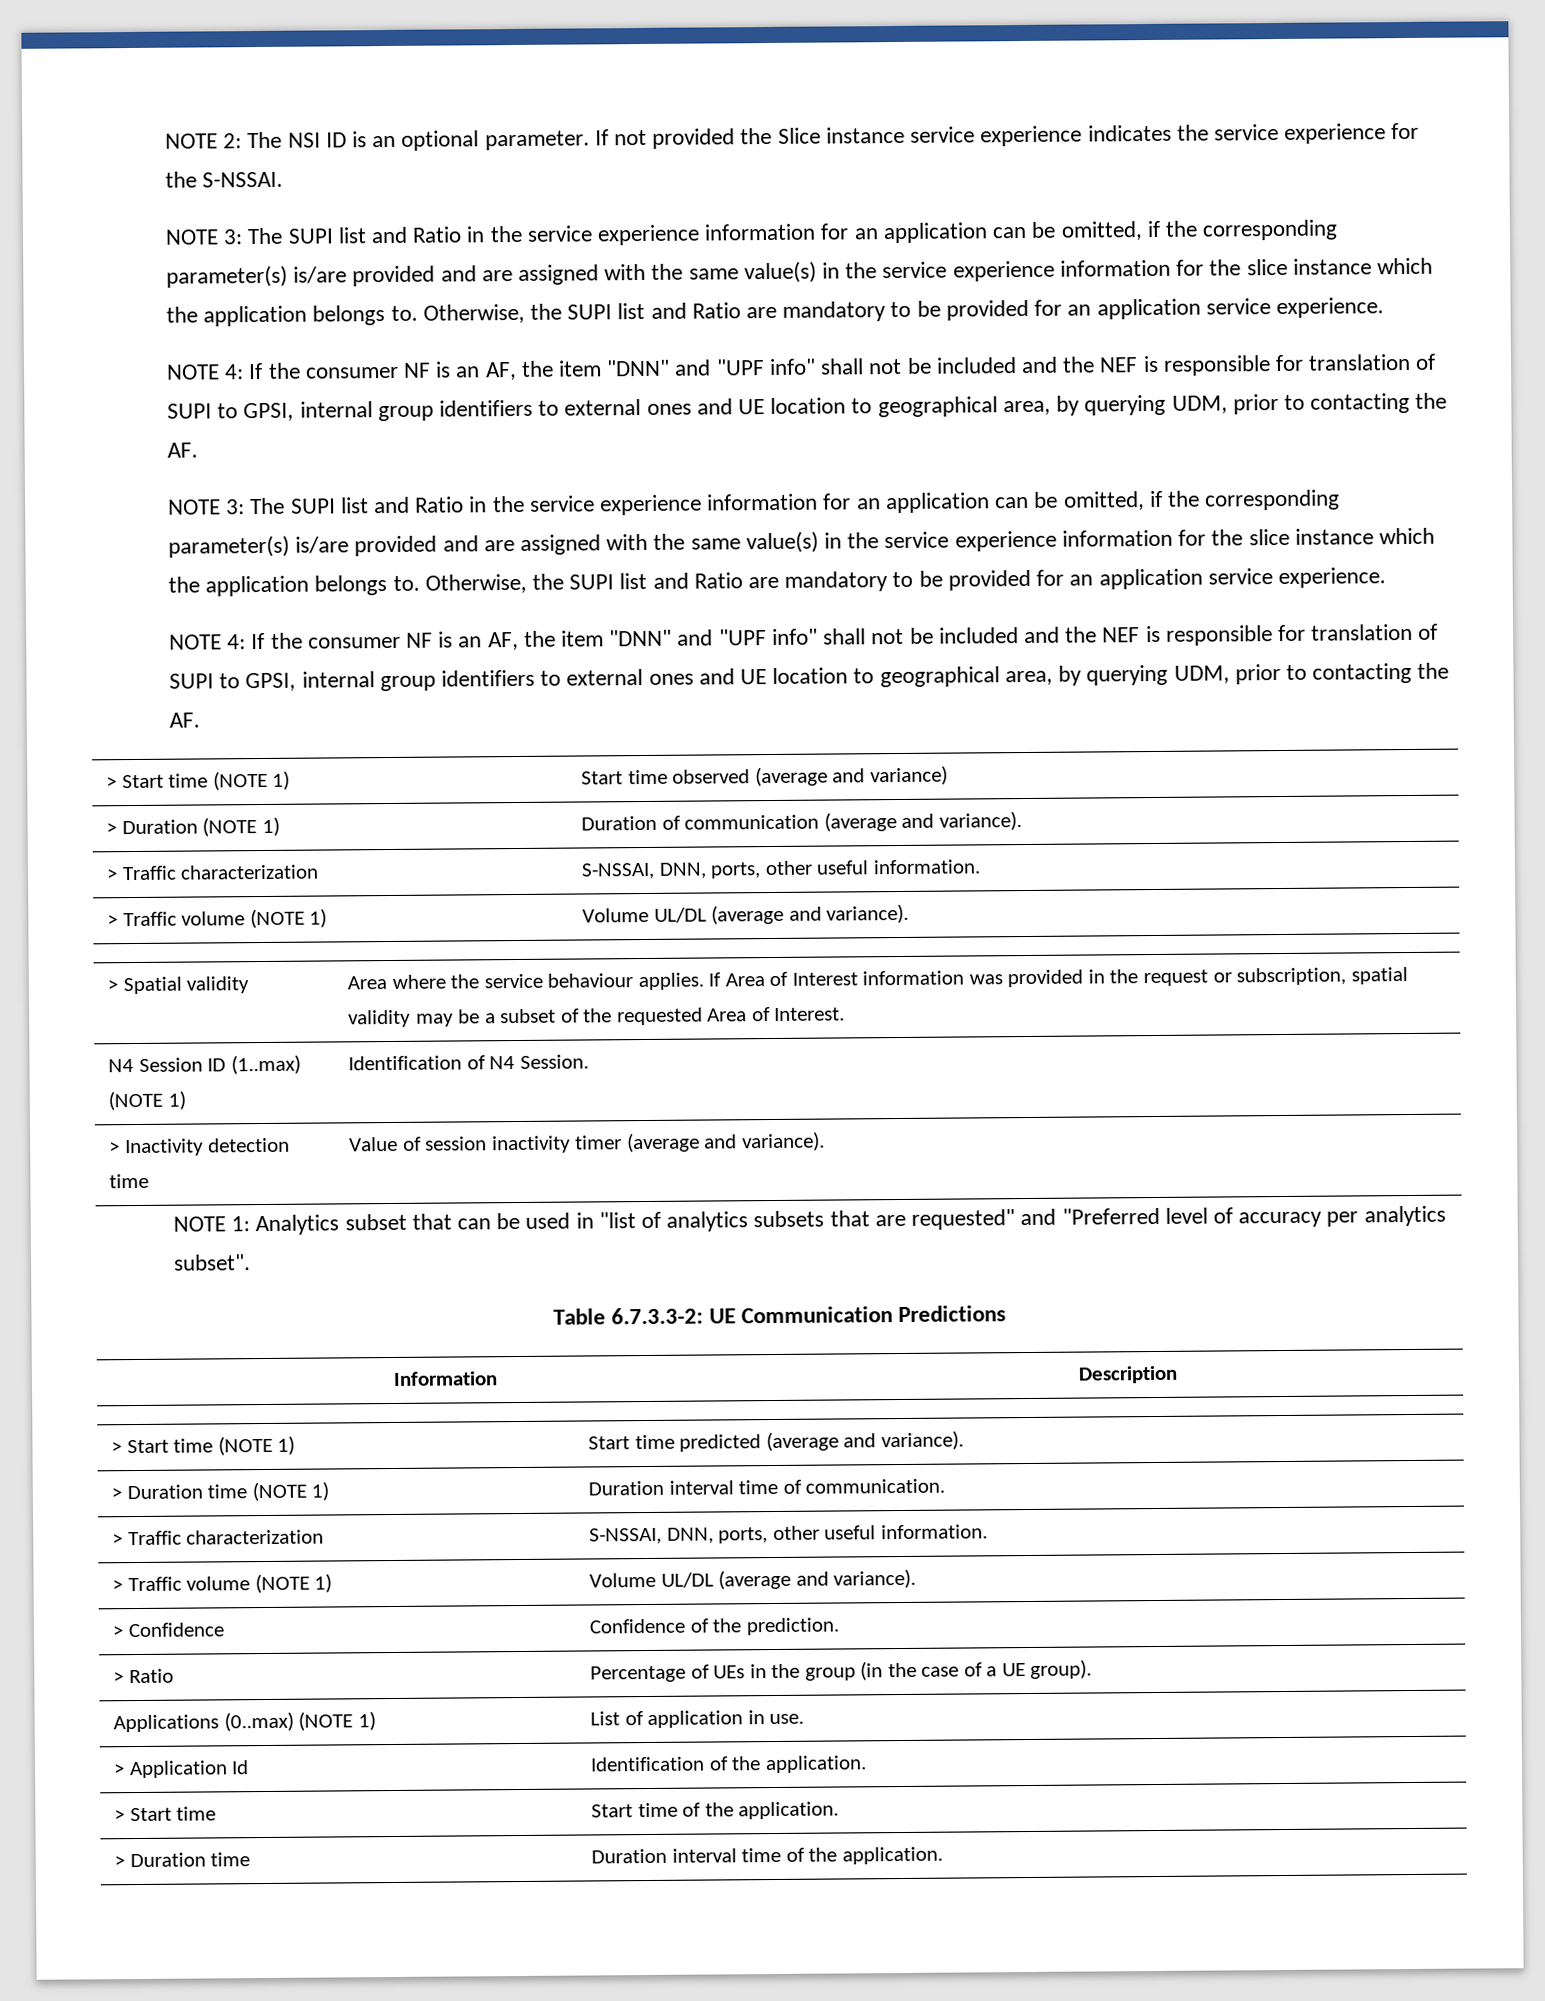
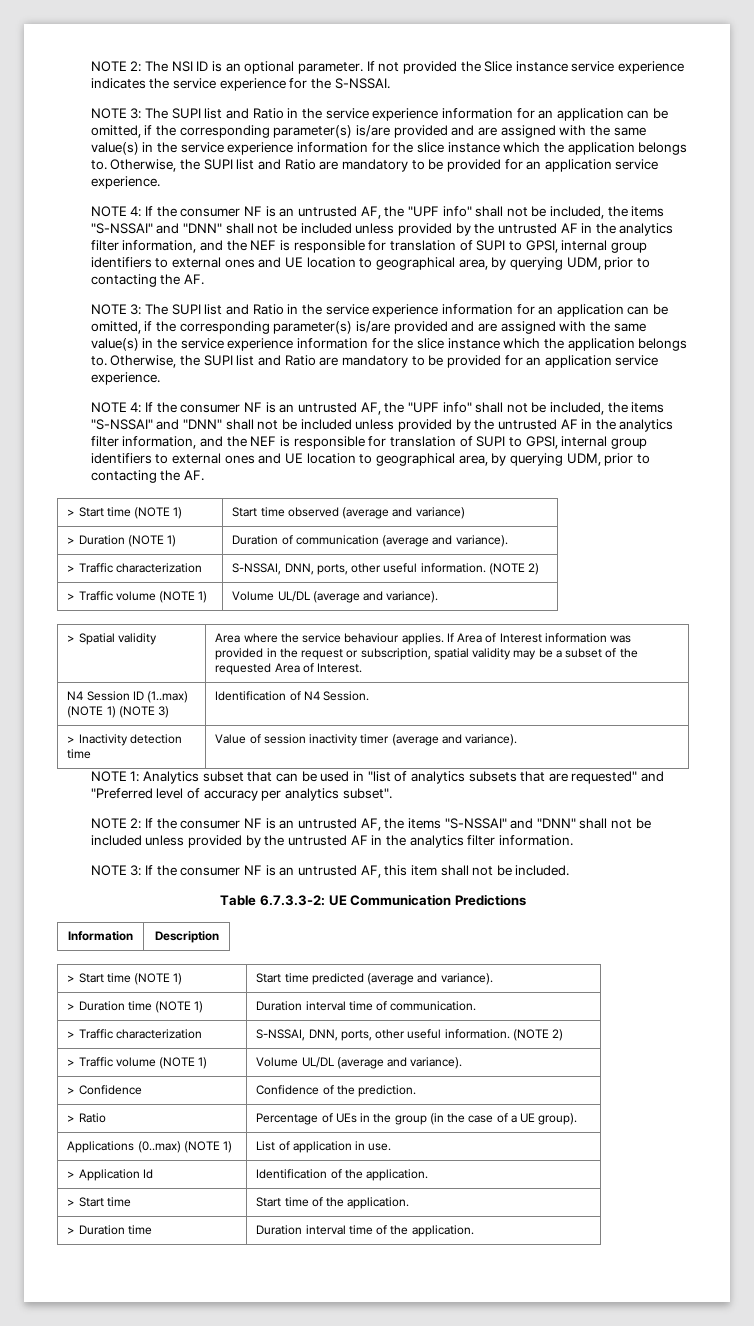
[484,357,1017,381] AF, the item "DNN" and "UPF info" shall not be included -> [297,206,665,219] [90,223,674,236] [90,240,197,253] untrusted AF, the "UPF info" shall not be included, the items "S-NSSAI" and "DNN" shall not be included unless provided by the untrusted AF in the analytics filter information,
[487,627,1019,651] AF, the item "DNN" and "UPF info" shall not be included -> [297,402,665,415] [90,419,674,432] [90,436,197,449] untrusted AF, the "UPF info" shall not be included, the items "S-NSSAI" and "DNN" shall not be included unless provided by the untrusted AF in the analytics filter information,
(981, 867) none -> [488,563,540,575] (NOTE 2)
(186, 1100) none -> [118,706,170,718] (NOTE 3)
(251, 1262) none -> [90,818,651,831] [90,835,573,848] [90,865,570,878] // NOTE 2: If the consumer NF is an untrusted AF, the items "S-NSSAI" and "DNN" shall not be included unless provided by the untrusted AF in the analytics filter information. // NOTE 3: If the consumer NF is an untrusted AF, this item shall not be included.
(988, 1532) none -> [512,1029,564,1041] (NOTE 2)

